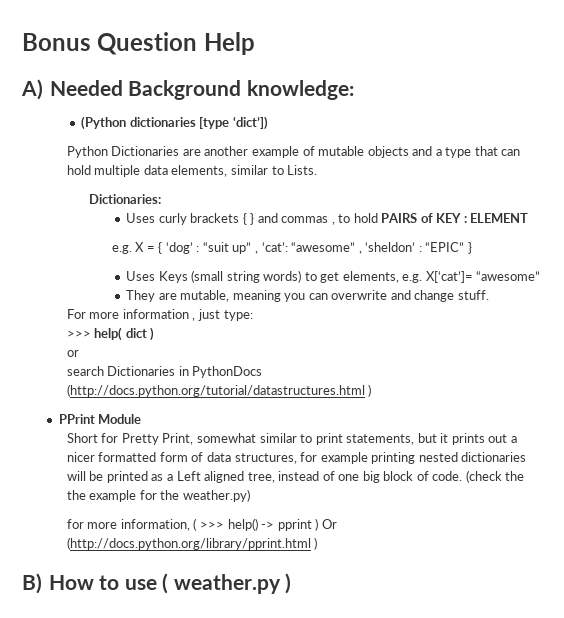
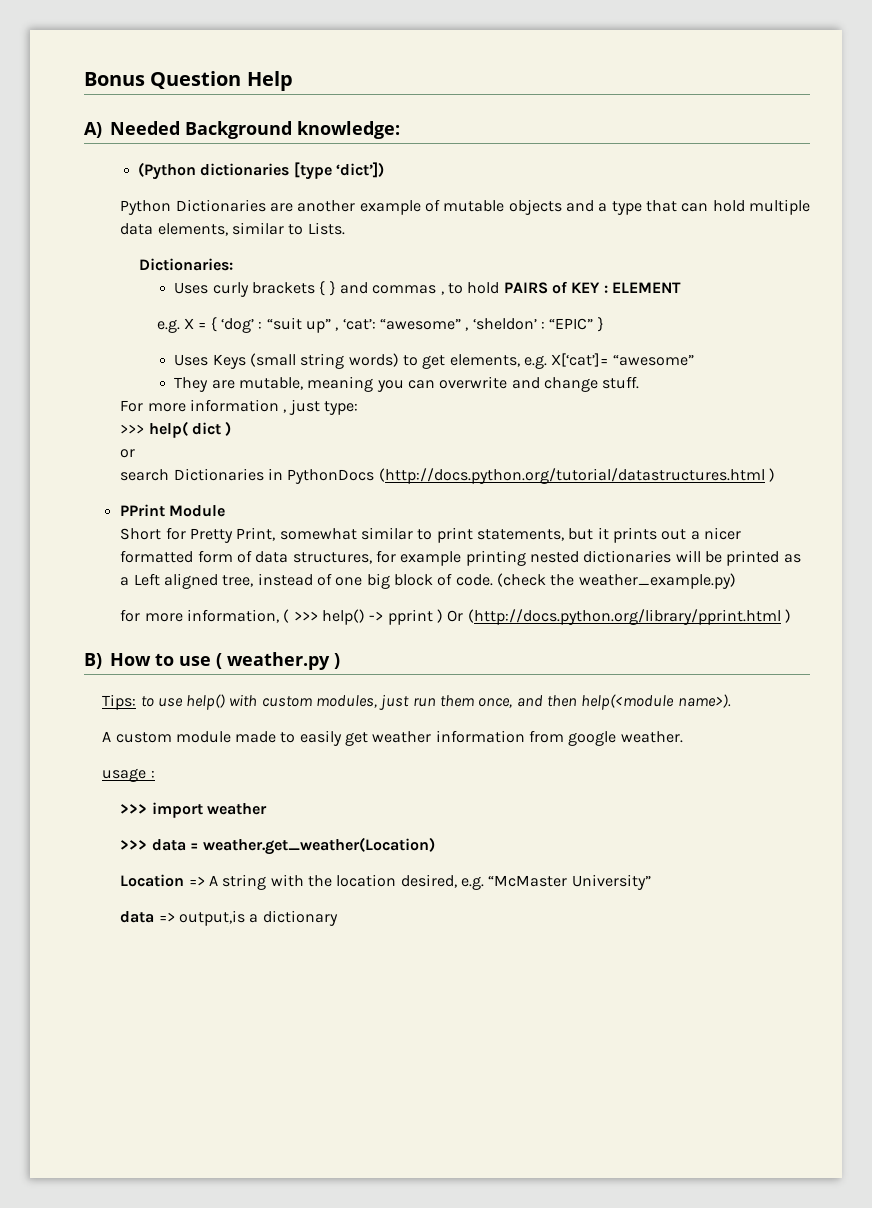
[66,489,250,502] the example for the weather.py) -> [578,573,736,589] weather_example.py)
(292, 583) none -> [102,694,731,710] [102,730,683,746] [102,768,155,782] [120,802,268,818] [120,837,436,855] [120,874,651,890] [120,910,338,926] // Tips: to use help() with custom modules, just run them once, and then help(<module name>). // A custom module made to easily get weather information from google weather. // usage : // >>> import weather // >>> data = weather.get_weather(Location) // Location => A string with the location desired, e.g. “McMaster University” // data => output,is a dictionary

